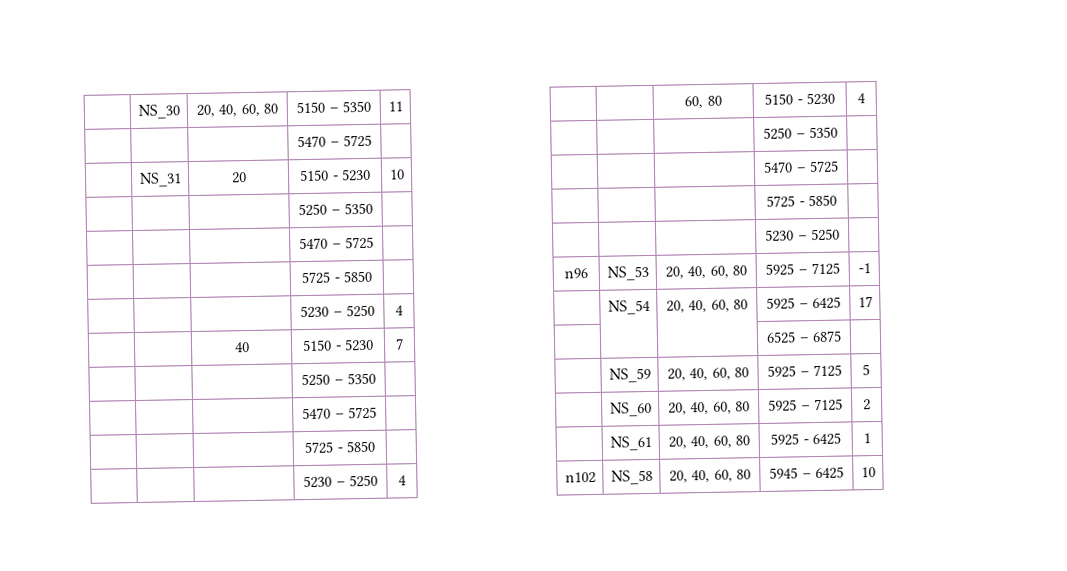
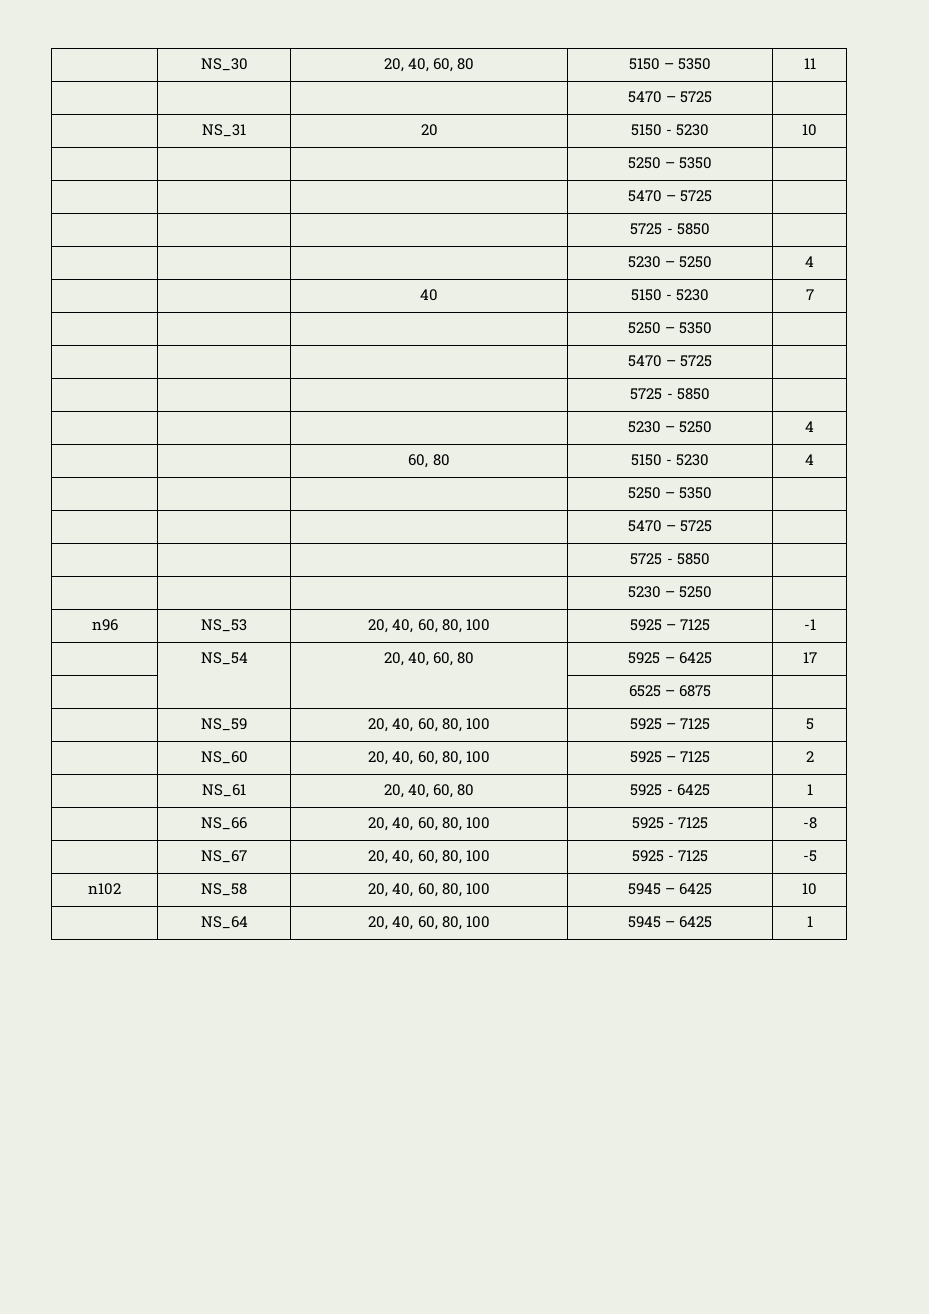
[731,265,747,276] 80 -> [441,619,490,633] 80, 100
[733,367,749,378] 80 -> [441,718,490,732] 80, 100
[734,401,750,412] 80 -> [441,751,490,765] 80, 100
(871, 438) none -> [201,817,247,830] [368,817,490,831] [631,817,709,829] [802,817,817,829] [201,850,247,863] [368,850,490,864] [631,850,709,862] [802,850,817,862] // | NS_66 | 20, 40, 60, 80, 100 | 5925 - 7125 | -8 // | NS_67 | 20, 40, 60, 80, 100 | 5925 - 7125 | -5
[735,469,751,480] 80 -> [441,883,490,897] 80, 100
(876, 472) none -> [200,916,248,929] [368,916,490,930] [627,916,713,928] [806,916,813,927] // | NS_64 | 20, 40, 60, 80, 100 | 5945 – 6425 | 1

